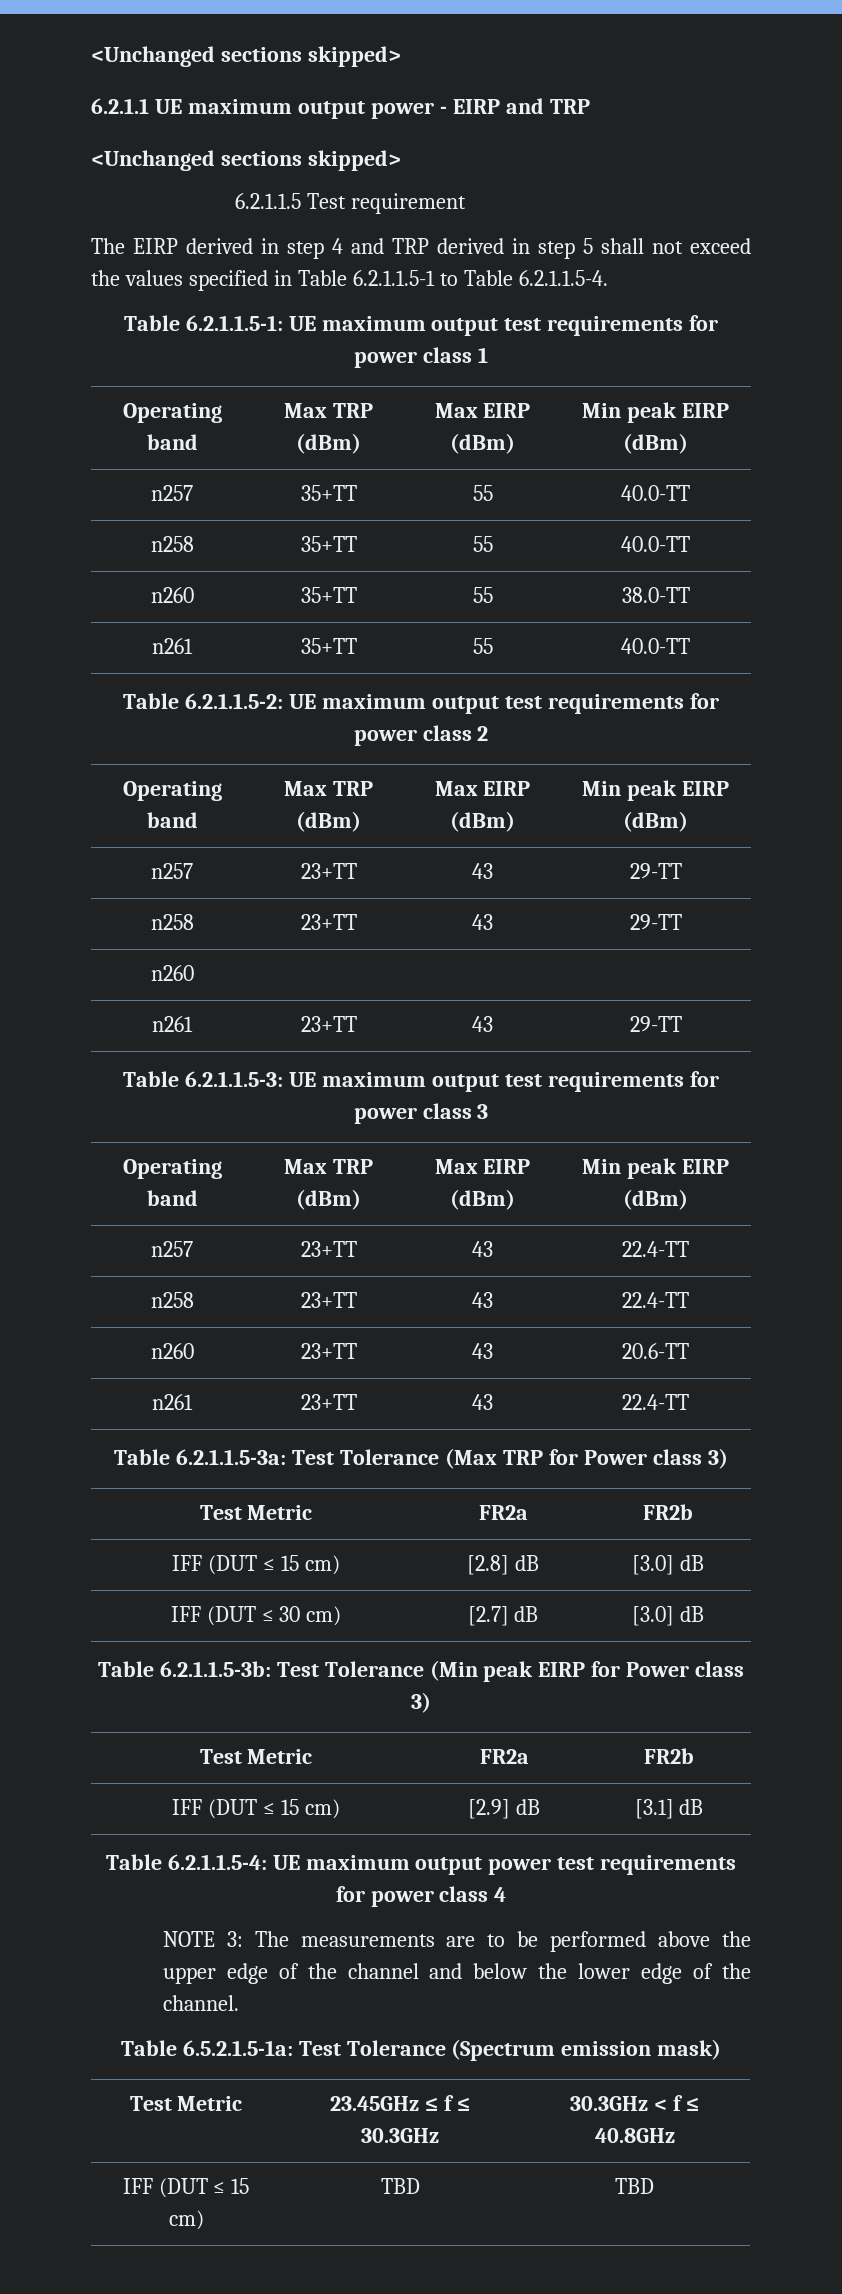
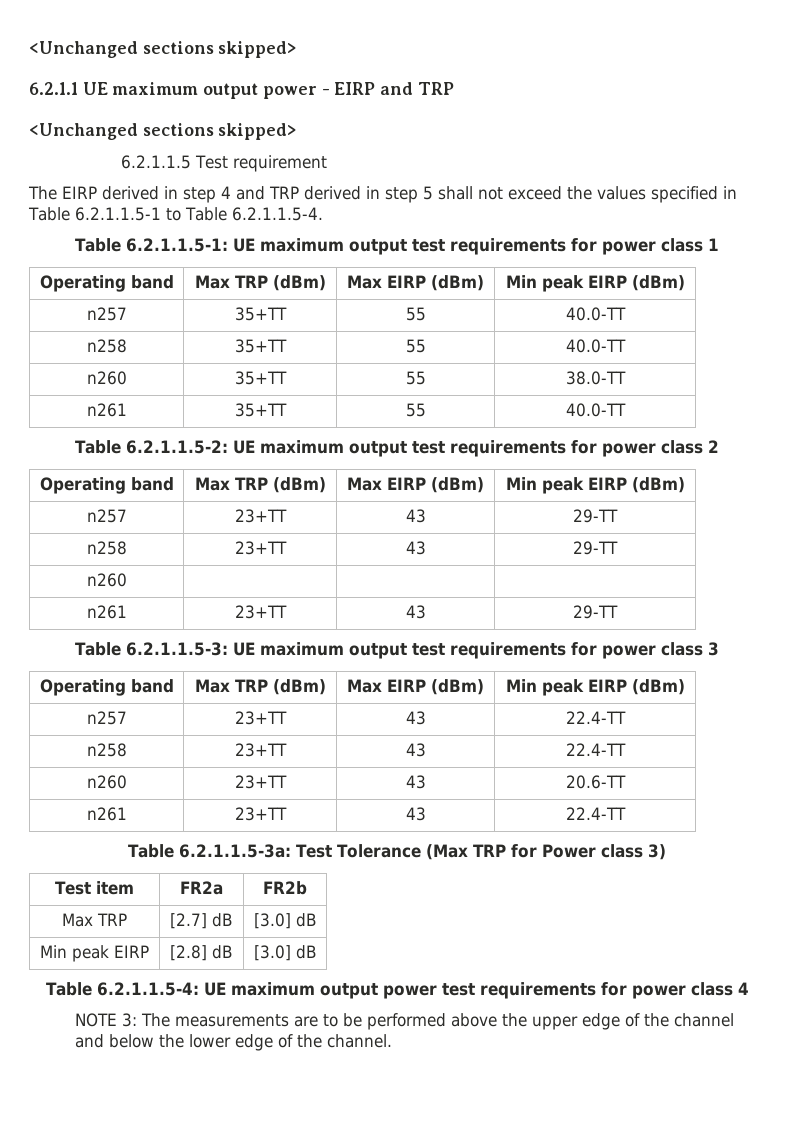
[247,1505,313,1520] [478,1505,528,1520] [643,1504,693,1520] [172,1555,340,1575] [467,1555,539,1575] [632,1555,704,1575] [170,1606,342,1626] [467,1606,539,1626] [632,1606,704,1626] [97,1660,745,1682] [411,1692,431,1713] [199,1749,313,1764] [479,1749,529,1764] [644,1748,694,1764] [172,1799,340,1819] [468,1799,540,1819] [634,1799,674,1819] Metric | FR2a | FR2b // IFF (DUT ≤ 15 cm) | [2.8] dB | [3.0] dB // IFF (DUT ≤ 30 cm) | [2.7] dB | [3.0] dB // Table 6.2.1.1.5-3b: Test Tolerance (Min peak EIRP for Power class 3) // Test Metric | FR2a | FR2b // IFF (DUT ≤ 15 cm) | [2.9] dB | [3.1] -> [95,881,134,895] [180,881,223,895] [263,881,307,895] [62,913,127,927] [170,913,233,929] [253,913,317,929] [40,945,149,962] [170,945,233,961] [253,945,291,961] item | FR2a | FR2b // Max TRP | [2.7] dB | [3.0] dB // Min peak EIRP | [2.8] dB | [3.0]
[120,2039,722,2061] [129,2096,243,2111] [330,2095,470,2111] [361,2128,439,2143] [570,2095,699,2111] [594,2128,675,2143] [122,2178,250,2198] [168,2210,204,2230] [380,2178,420,2194] [615,2178,654,2194] // Table 6.5.2.1.5-1a: Test Tolerance (Spectrum emission mask) // Test Metric | 23.45GHz ≤ f ≤ 30.3GHz | 30.3GHz < f ≤ 40.8GHz // IFF (DUT ≤ 15 cm) | TBD | TBD -> (392, 1041) none

